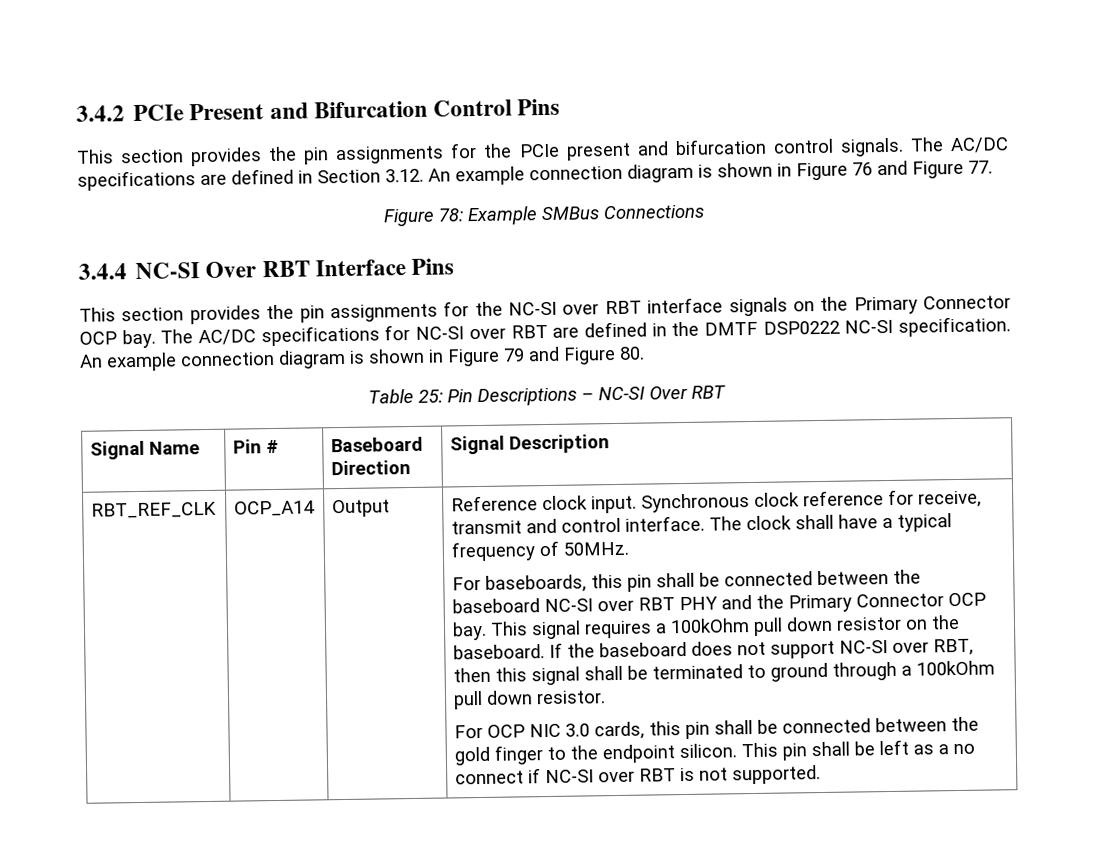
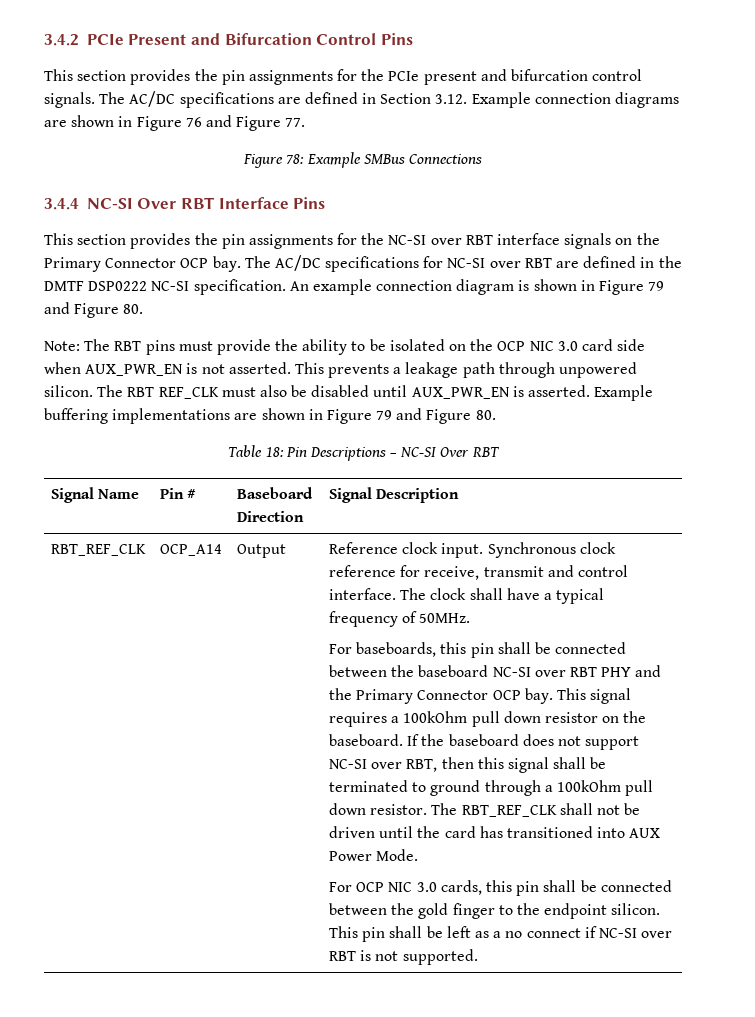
[428,163,713,186] An example connection diagram is -> [471,92,680,108] [44,120,67,127] Example connection diagrams are
(645, 353) none -> [44,339,646,355] [44,362,638,378] [44,385,654,401] [44,408,496,424] // Note: The RBT pins must provide the ability to be isolated on the OCP NIC 3.0 card side when AUX_PWR_EN is not asserted. This prevents a leakage path through unpowered silicon. The RBT REF_CLK must also be disabled until AUX_PWR_EN is asserted. Example buffering implementations are shown in Figure 79 and Figure 80.
[417,389,443,403] 25: -> [265,447,284,457] 18:
(607, 697) none -> [431,803,641,817] [329,826,661,838] [329,849,419,861] The RBT_REF_CLK shall not be driven until the card has transitioned into AUX Power Mode.

